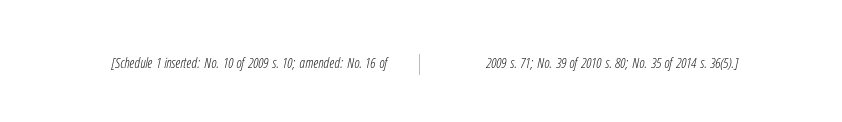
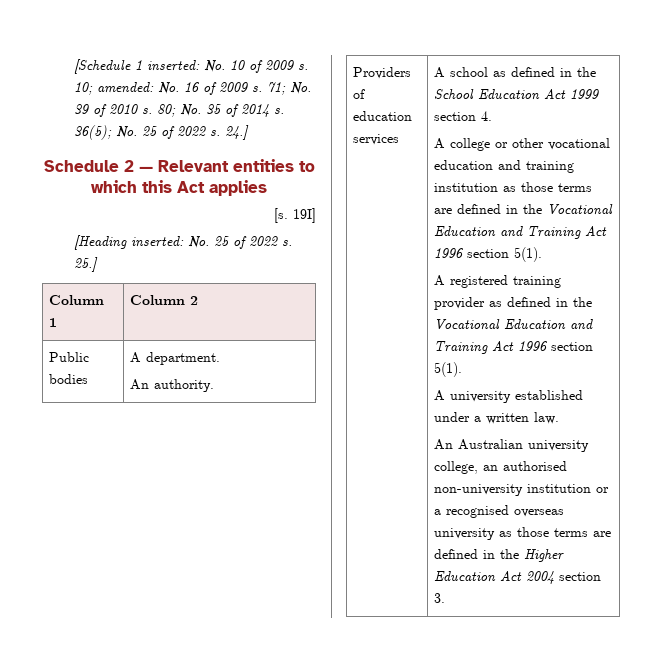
[710,58,740,70] 36(5).] -> [74,125,250,140] [43,159,315,172] [91,180,267,196] [274,208,316,223] [74,235,293,250] [74,257,99,272] [49,295,105,305] [49,318,58,327] [130,295,199,305] [49,352,90,362] [49,374,89,384] [130,352,221,365] [130,379,215,392] [353,67,412,79] [353,89,366,99] [353,111,413,121] [353,134,400,145] [434,67,597,78] [434,89,600,100] [434,111,493,121] [434,138,611,151] [434,160,575,173] [434,182,593,192] [434,204,614,215] [434,226,608,239] [434,247,543,262] [434,275,562,288] [434,297,593,310] [434,319,594,330] [434,341,594,354] [434,362,463,377] [434,390,584,403] [434,412,560,424] [434,439,590,452] [434,461,568,474] [434,484,610,496] [434,505,565,518] [434,527,612,540] [434,549,565,562] [434,571,602,584] [434,593,446,603] 36(5); No. 25 of 2022 s. 24.] // Schedule 2 — Relevant entities to which this Act applies // [s. 19I] // [Heading inserted: No. 25 of 2022 s. 25.] // Column 1 | Column 2 // Public bodies | A department. // An authority. // Providers of education services | A school as defined in the School Education Act 1999 section 4. // A college or other vocational education and training institution as those terms are defined in the Vocational Education and Training Act 1996 section 5(1). // A registered training provider as defined in the Vocational Education and Training Act 1996 section 5(1). // A university established under a written law. // An Australian university college, an authorised non-university institution or a recognised overseas university as those terms are defined in the Higher Education Act 2004 section 3.

